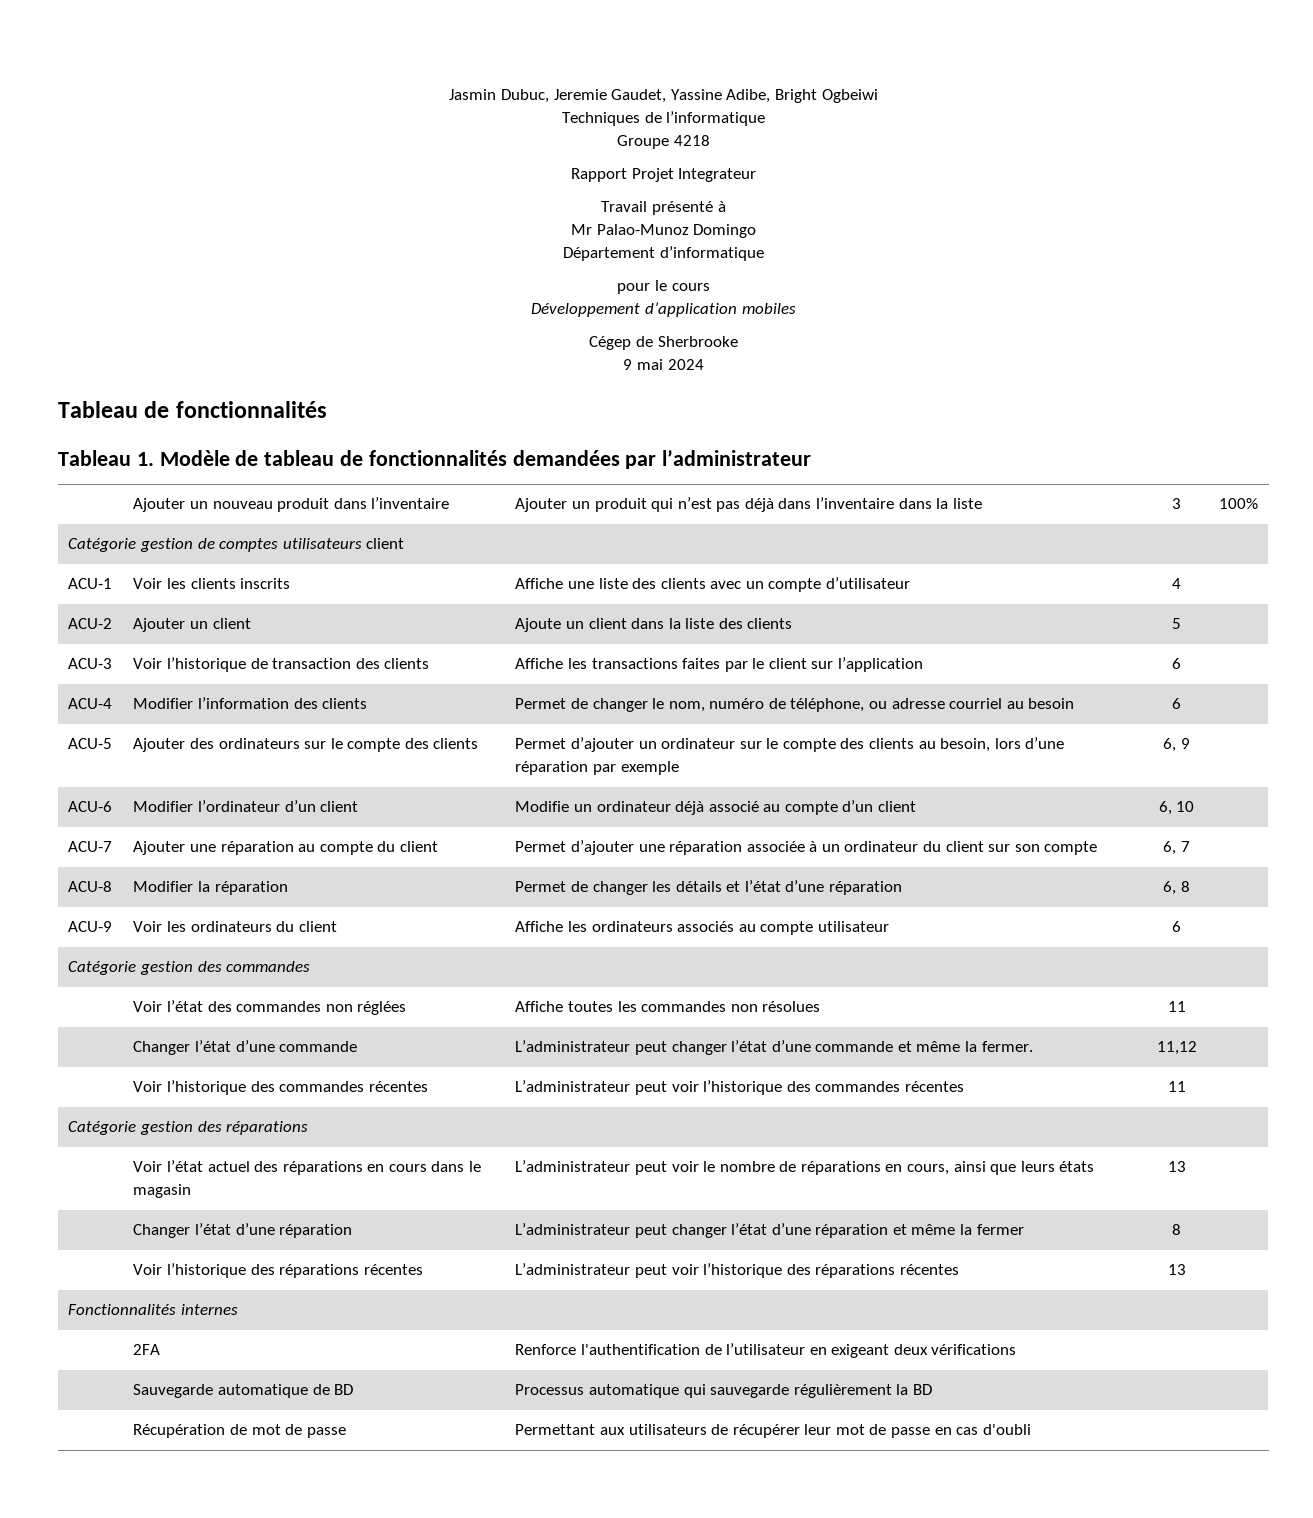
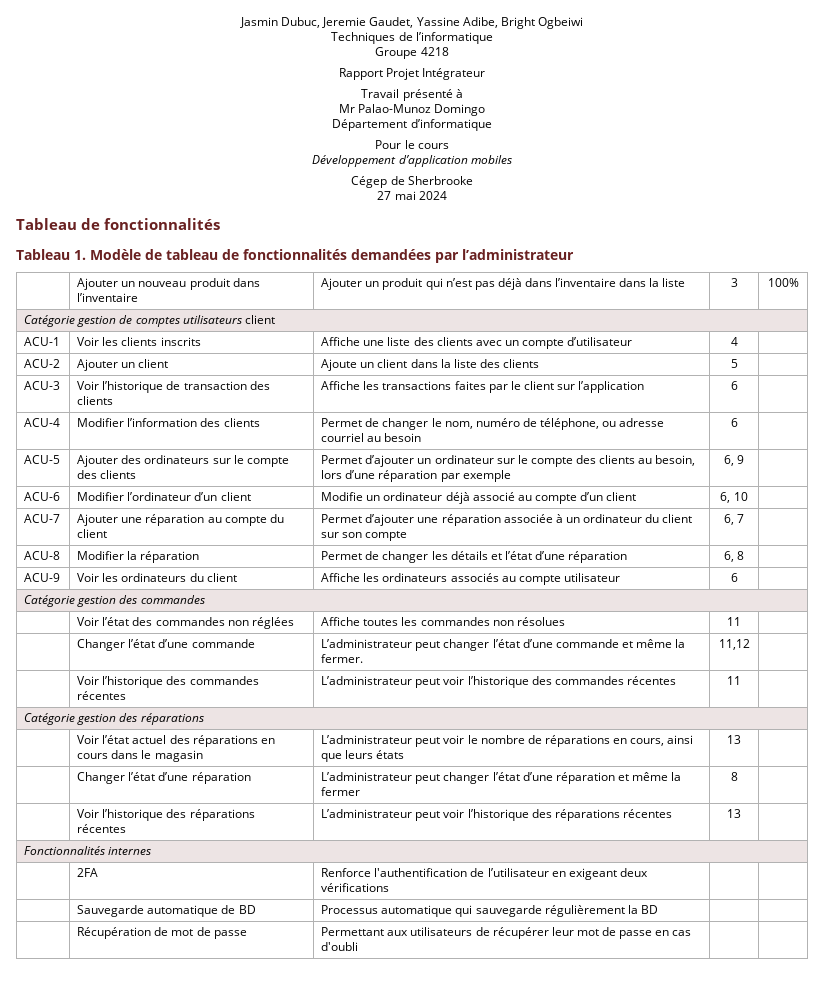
[678,168,757,182] Integrateur -> [422,68,486,80] Intégrateur
[617,283,651,294] pour -> [375,140,402,149] Pour
[623,359,633,370] 9 -> [377,191,392,200] 27

